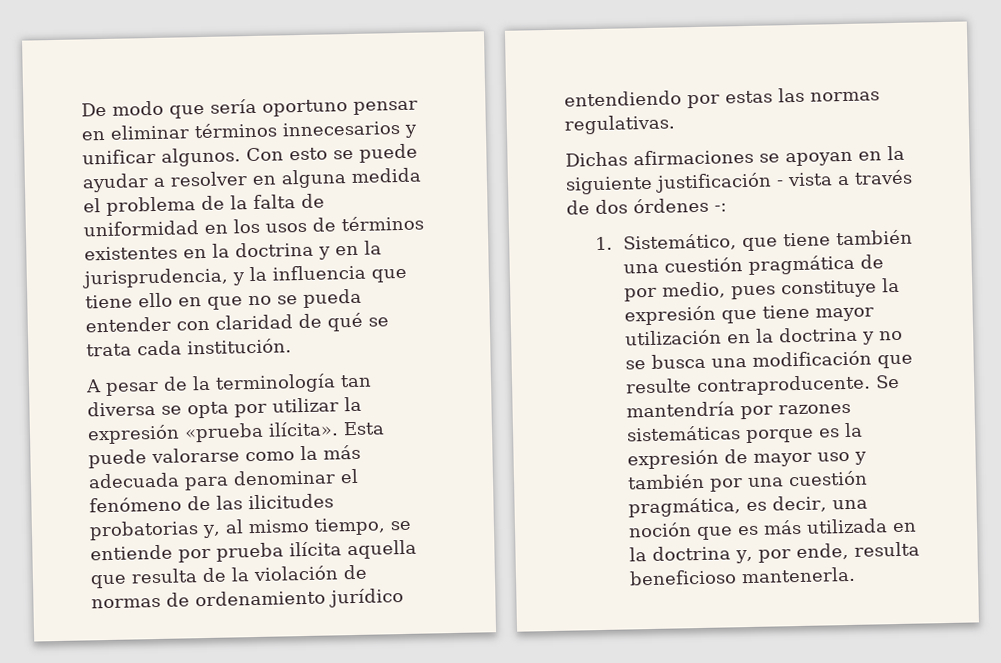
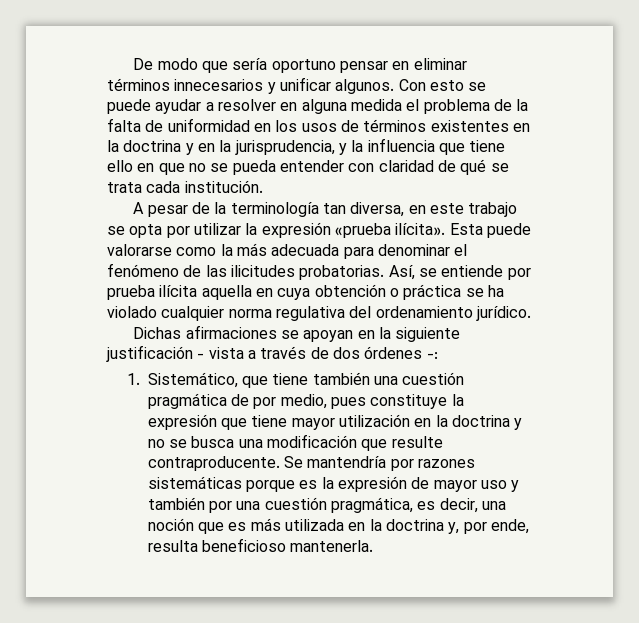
[87,401,156,417] diversa -> [350,202,518,217] diversa, en este trabajo
[89,517,386,541] probatorias y, al mismo tiempo, -> [299,265,415,280] probatorias. Así,
[90,564,367,589] [91,588,404,609] [564,87,880,109] [564,114,676,135] que resulta de la violación de normas de ordenamiento jurídico entendiendo por estas las normas regulativas. -> [255,284,504,300] [107,306,531,321] en cuya obtención o práctica se ha violado cualquier norma regulativa del ordenamiento jurídico.

